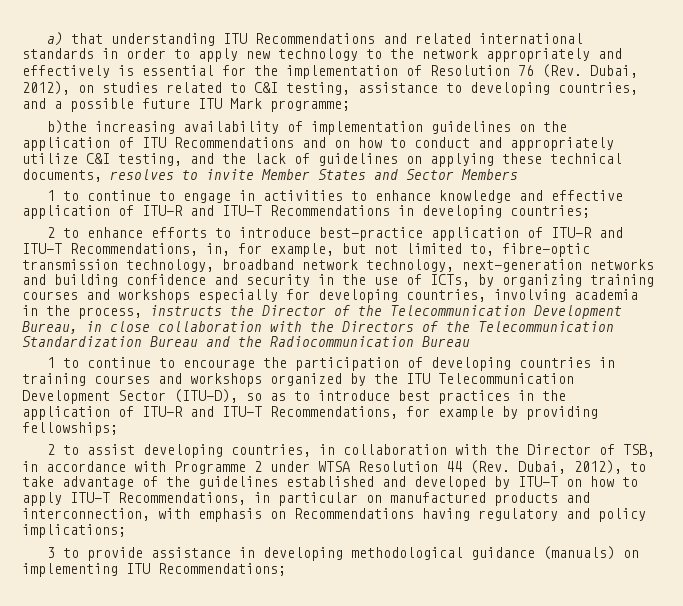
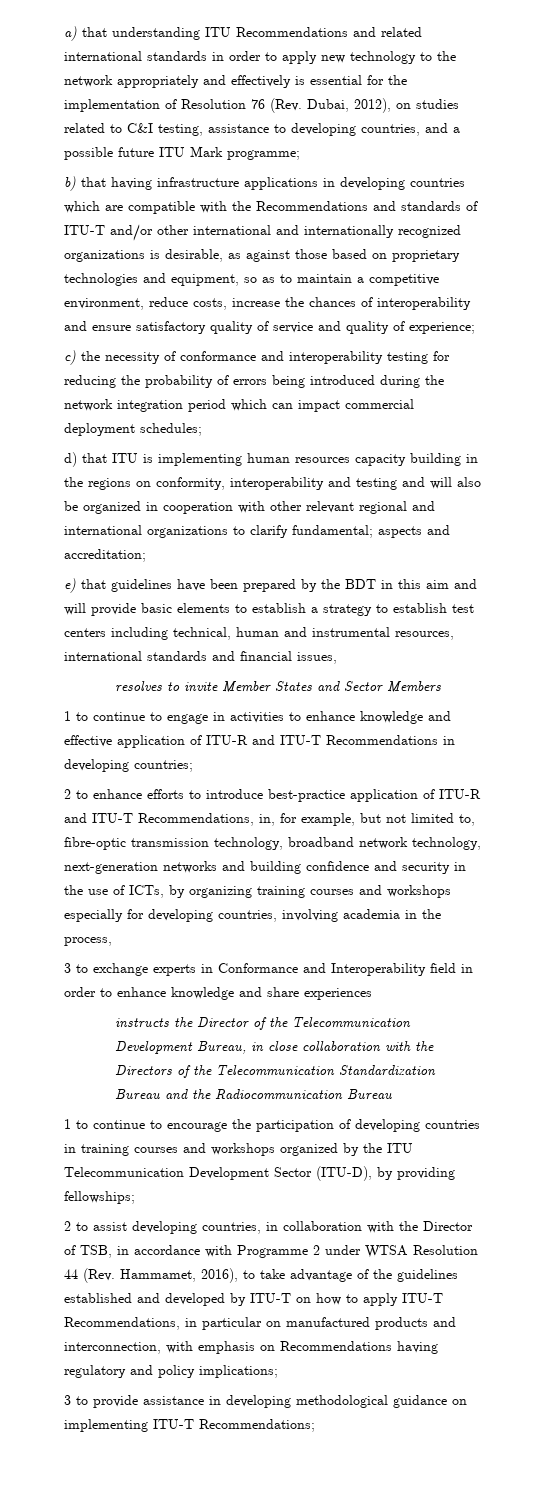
[46,120,567,135] [22,137,614,151] [22,153,622,167] [22,169,102,182] b)the increasing availability of implementation guidelines on the application of ITU Recommendations and on how to conduct and appropriately utilize C&I testing, and the lack of guidelines on applying these technical documents, -> [64,176,465,191] [64,201,478,214] [64,224,461,241] [64,249,460,262] [64,273,439,286] [64,297,471,310] [64,321,475,334] [64,350,450,365] [64,375,444,388] [64,399,414,412] [64,423,202,436] [64,452,478,467] [64,477,481,490] [64,501,435,514] [64,525,450,538] [64,549,146,562] [64,578,477,593] [64,603,474,616] [64,627,454,640] [64,651,337,664] b) that having infrastructure applications in developing countries which are compatible with the Recommendations and standards of ITU-T and/or other international and internationally recognized organizations is desirable, as against those based on proprietary technologies and equipment, so as to maintain a competitive environment, reduce costs, increase the chances of interoperability and ensure satisfactory quality of service and quality of experience; // c) the necessity of conformance and interoperability testing for reducing the probability of errors being introduced during the network integration period which can impact commercial deployment schedules; // d) that ITU is implementing human resources capacity building in the regions on conformity, interoperability and testing and will also be organized in cooperation with other relevant regional and international organizations to clarify fundamental; aspects and accreditation; // e) that guidelines have been prepared by the BDT in this aim and will provide basic elements to establish a strategy to establish test centers including technical, human and instrumental resources, international standards and financial issues, //
(142, 313) none -> [64,963,473,976] [64,987,372,1000] // 3 to exchange experts in Conformance and Interoperability field in order to enhance knowledge and share experiences //
[246,390,566,404] [22,406,494,420] so as to introduce best practices in the application of ITU-R and ITU-T Recommendations, for example -> (372, 1173) none
[518,460,622,474] Dubai, 2012), -> [120,1268,238,1283] Hammamet, 2016),
[542,546,615,560] (manuals) -> (447, 1401) none
[126,563,150,574] ITU -> [153,1419,194,1429] ITU-T

